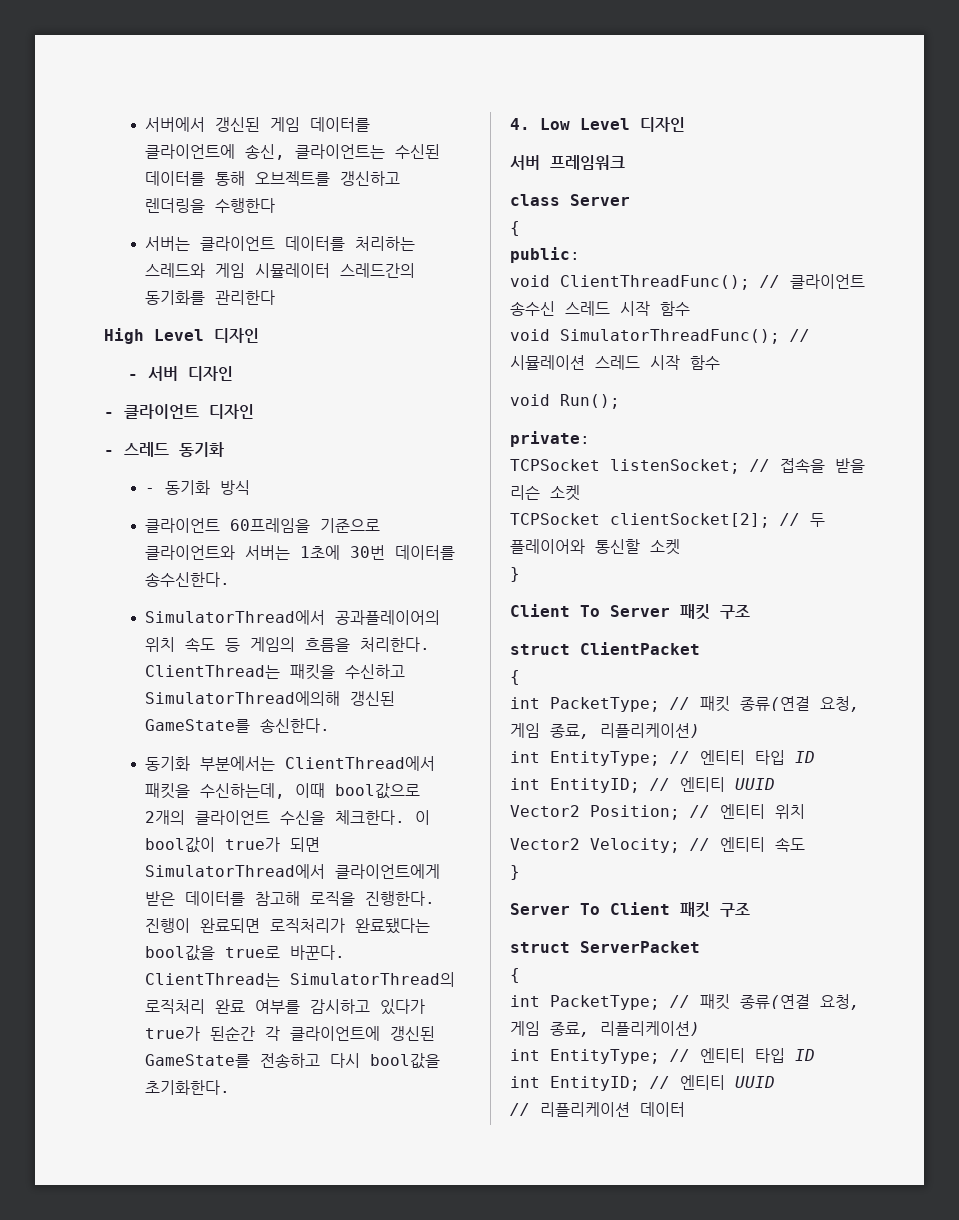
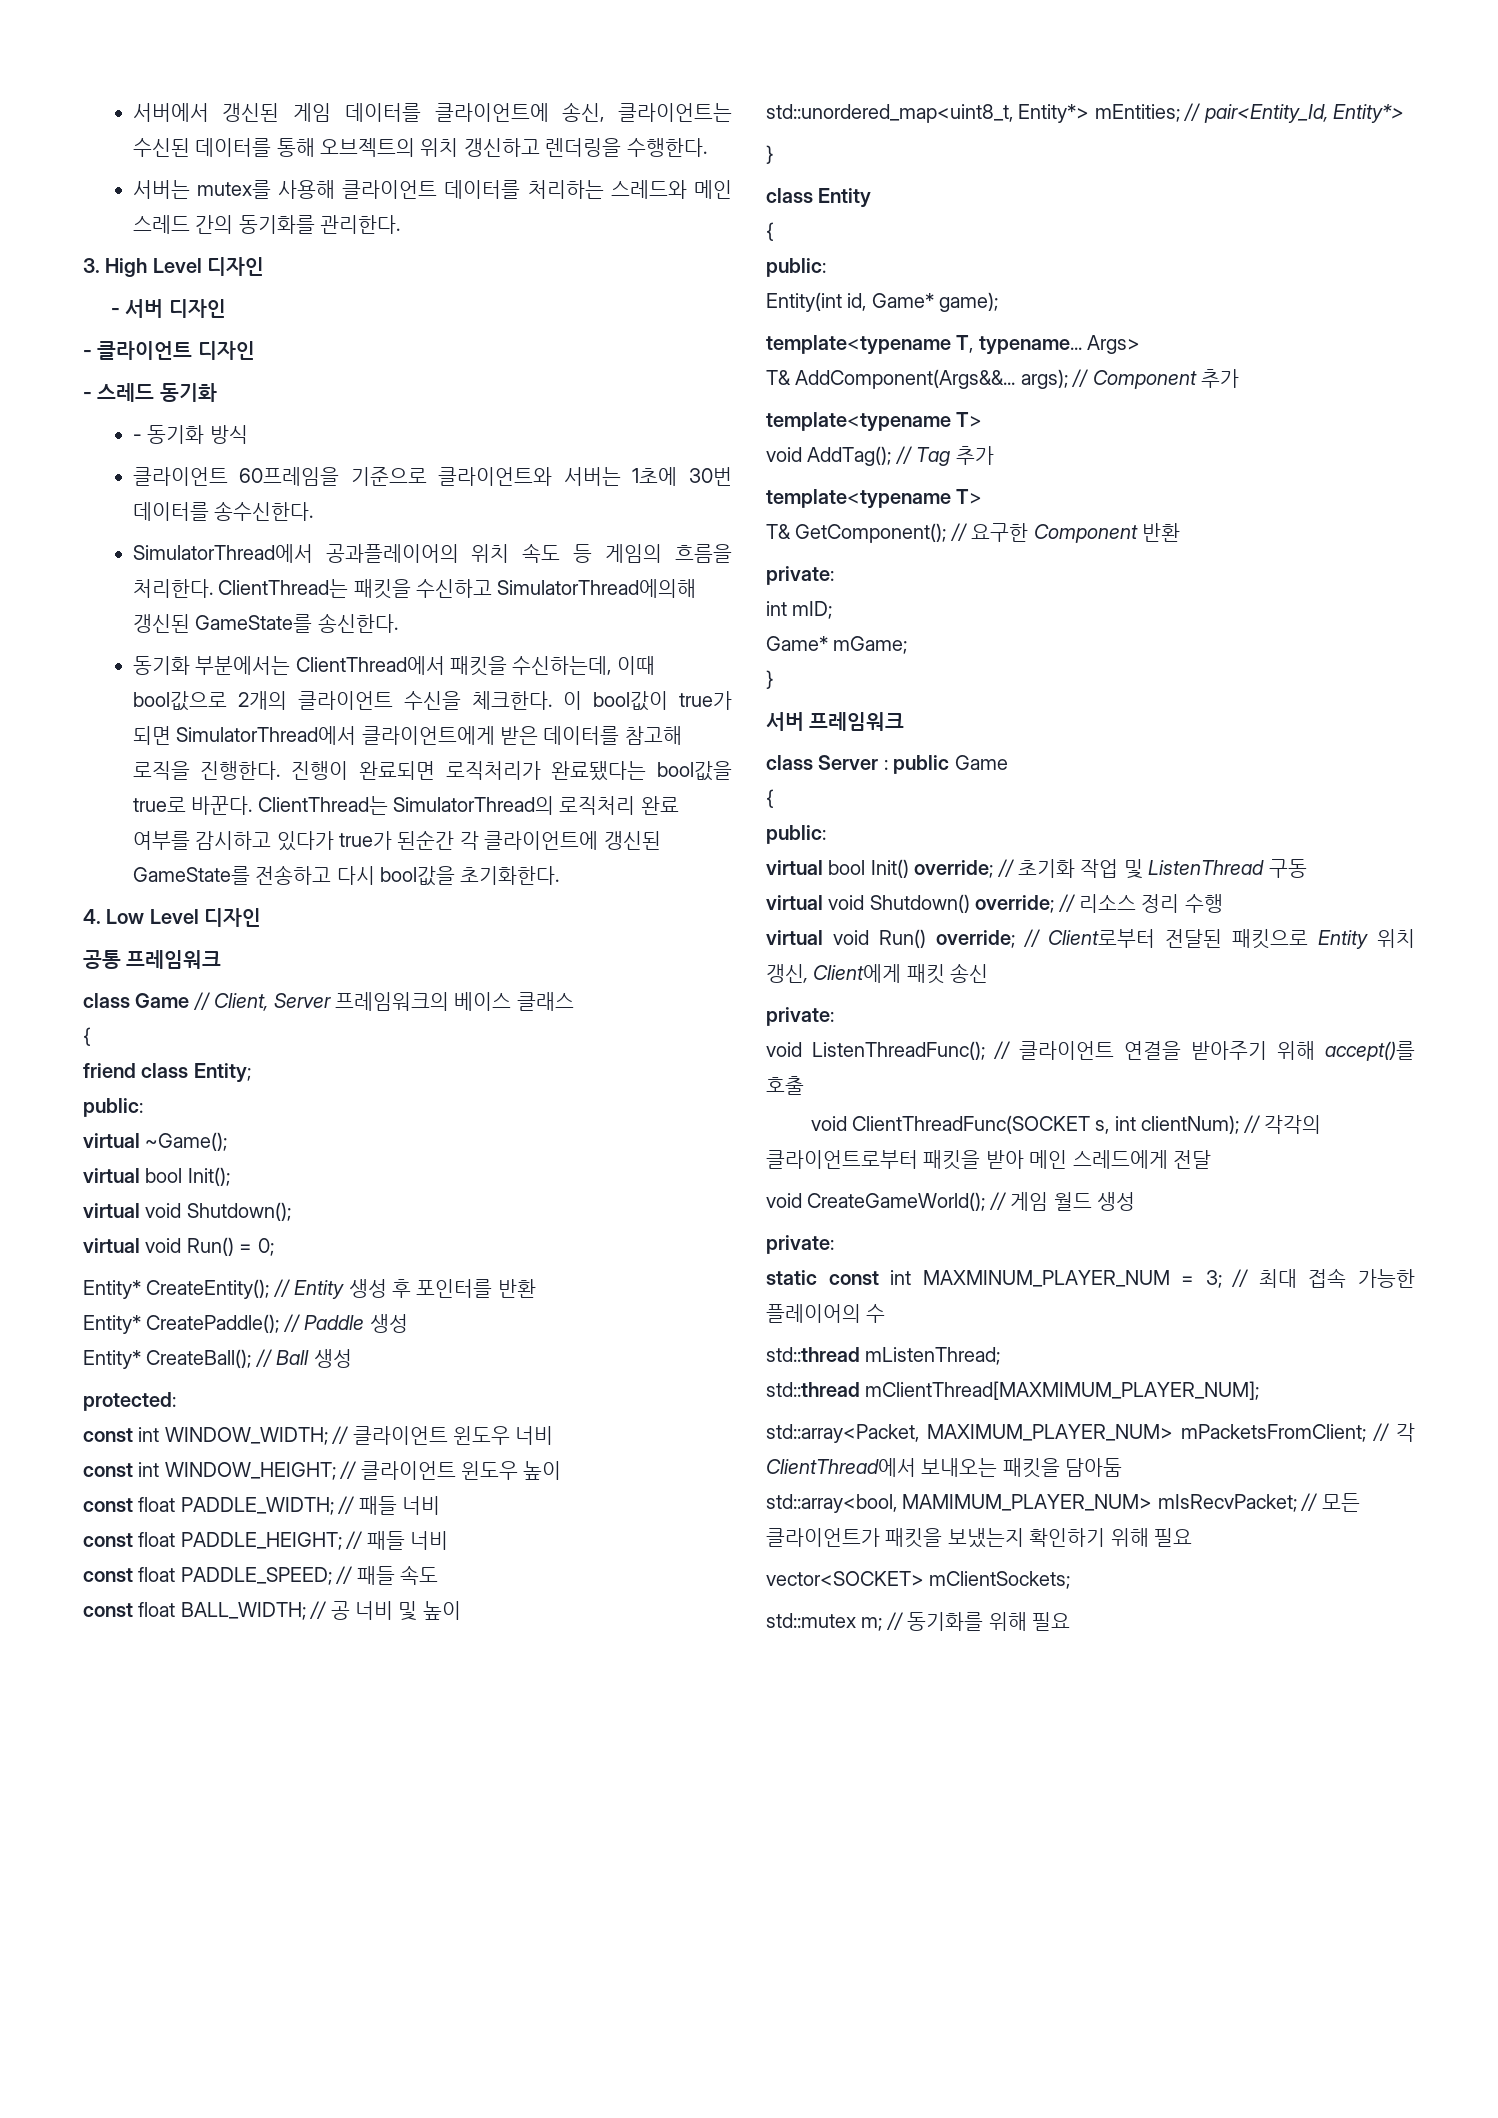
[255,171,331,186] 오브젝트를 -> [319,138,459,157] 오브젝트의 위치
[215,198,276,213] [145,236,191,251] 수행한다 // 서버는 -> [626,138,707,157] [132,180,336,199] 수행한다. // 서버는 mutex를 사용해
[215,263,416,278] [145,290,276,305] 게임 시뮬레이터 스레드간의 동기화를 관리한다 // -> [693,180,732,199] [132,215,400,234] [83,258,100,273] 메인 스레드 간의 동기화를 관리한다. // 3.
(685, 124) none -> [83,950,222,969] [83,992,574,1011] [83,1027,91,1046] [83,1063,251,1083] [83,1098,143,1117] [83,1132,228,1151] [83,1167,230,1186] [83,1202,291,1221] [83,1237,274,1256] [83,1279,536,1299] [83,1314,408,1334] [83,1349,352,1369] [83,1392,176,1411] [83,1426,554,1445] [83,1461,562,1480] [83,1496,440,1515] [83,1531,448,1550] [83,1565,438,1585] [83,1601,461,1621] [766,103,1404,123] [766,145,774,164] [766,188,872,208] [766,222,774,241] [766,258,826,277] [766,292,999,312] [766,335,1141,355] [766,369,1239,389] [766,412,983,432] [766,446,994,466] [766,489,983,509] [766,523,1180,543] [766,566,834,585] [766,601,833,619] [766,636,908,654] [766,670,774,689] // 공통 프레임워크 // class Game // Client, Server 프레임워크의 베이스 클래스 // { // friend class Entity; // public: // virtual ~Game(); // virtual bool Init(); // virtual void Shutdown(); // virtual void Run() = 0; // Entity* CreateEntity(); // Entity 생성 후 포인터를 반환 // Entity* CreatePaddle(); // Paddle 생성 // Entity* CreateBall(); // Ball 생성 // protected: // const int WINDOW_WIDTH; // 클라이언트 윈도우 너비 // const int WINDOW_HEIGHT; // 클라이언트 윈도우 높이 // const float PADDLE_WIDTH; // 패들 너비 // const float PADDLE_HEIGHT; // 패들 너비 // const float PADDLE_SPEED; // 패들 속도 // const float BALL_WIDTH; // 공 너비 및 높이 // std::unordered_map<uint8_t, Entity*> mEntities; // pair<Entity_Id, Entity*> // } // class Entity // { // public: // Entity(int id, Game* game); // template<typename T, typename... Args> // T& AddComponent(Args&&... args); // Component 추가 // template<typename T> // void AddTag(); // Tag 추가 // template<typename T> // T& GetComponent(); // 요구한 Component 반환 // private: // int mID; // Game* mGame; // }
[510,221,520,236] [510,247,580,263] [510,274,865,290] [510,301,690,316] [510,329,810,344] [510,355,720,370] [510,394,620,409] [510,431,590,447] [510,458,865,474] [510,485,580,501] [510,513,825,528] [510,539,680,555] [510,567,520,582] [510,604,750,620] [510,642,700,655] [510,670,520,685] [510,696,860,712] [510,723,700,739] [510,750,815,766] [510,777,775,793] [510,804,805,820] [510,837,805,853] [510,865,520,880] [510,902,750,918] [510,941,700,953] [510,968,520,983] [510,994,860,1010] [510,1021,700,1037] [510,1048,815,1064] [510,1075,775,1091] [510,1102,685,1117] // { // public: // void ClientThreadFunc(); // 클라이언트 송수신 스레드 시작 함수 // void SimulatorThreadFunc(); // 시뮬레이션 스레드 시작 함수 // void Run(); // private: // TCPSocket listenSocket; // 접속을 받을 리슨 소켓 // TCPSocket clientSocket[2]; // 두 플레이어와 통신할 소켓 // } // Client To Server 패킷 구조 // struct ClientPacket // { // int PacketType; // 패킷 종류(연결 요청, 게임 종료, 리플리케이션) // int EntityType; // 엔티티 타입 ID // int EntityID; // 엔티티 UUID // Vector2 Position; // 엔티티 위치 // Vector2 Velocity; // 엔티티 속도 // } // Server To Client 패킷 구조 // struct ServerPacket // { // int PacketType; // 패킷 종류(연결 요청, 게임 종료, 리플리케이션) // int EntityType; // 엔티티 타입 ID // int EntityID; // 엔티티 UUID // // 리플리케이션 데이터 -> [883,755,1008,774] [766,789,774,808] [766,825,826,844] [766,859,1307,879] [766,894,1223,913] [766,929,1415,949] [766,963,989,984] [766,1007,834,1026] [766,1041,1415,1061] [766,1076,804,1095] [810,1115,1321,1134] [766,1150,1211,1170] [766,1192,1135,1211] [766,1235,834,1254] [766,1268,1415,1288] [766,1304,886,1323] [766,1347,1001,1365] [766,1381,1260,1400] [766,1423,1415,1443] [766,1458,1123,1478] [766,1493,1360,1513] [766,1528,1192,1548] [766,1571,1071,1589] [766,1612,1070,1631] : public Game // { // public: // virtual bool Init() override; // 초기화 작업 및 ListenThread 구동 // virtual void Shutdown() override; // 리소스 정리 수행 // virtual void Run() override; // Client로부터 전달된 패킷으로 Entity 위치 갱신, Client에게 패킷 송신 // private: // void ListenThreadFunc(); // 클라이언트 연결을 받아주기 위해 accept()를 호출 // void ClientThreadFunc(SOCKET s, int clientNum); // 각각의 클라이언트로부터 패킷을 받아 메인 스레드에게 전달 // void CreateGameWorld(); // 게임 월드 생성 // private: // static const int MAXMINUM_PLAYER_NUM = 3; // 최대 접속 가능한 플레이어의 수 // std::thread mListenThread; // std::thread mClientThread[MAXMIMUM_PLAYER_NUM]; // std::array<Packet, MAXIMUM_PLAYER_NUM> mPacketsFromClient; // 각 ClientThread에서 보내오는 패킷을 담아둠 // std::array<bool, MAMIMUM_PLAYER_NUM> mIsRecvPacket; // 모든 클라이언트가 패킷을 보냈는지 확인하기 위해 필요 // vector<SOCKET> mClientSockets; // std::mutex m; // 동기화를 위해 필요

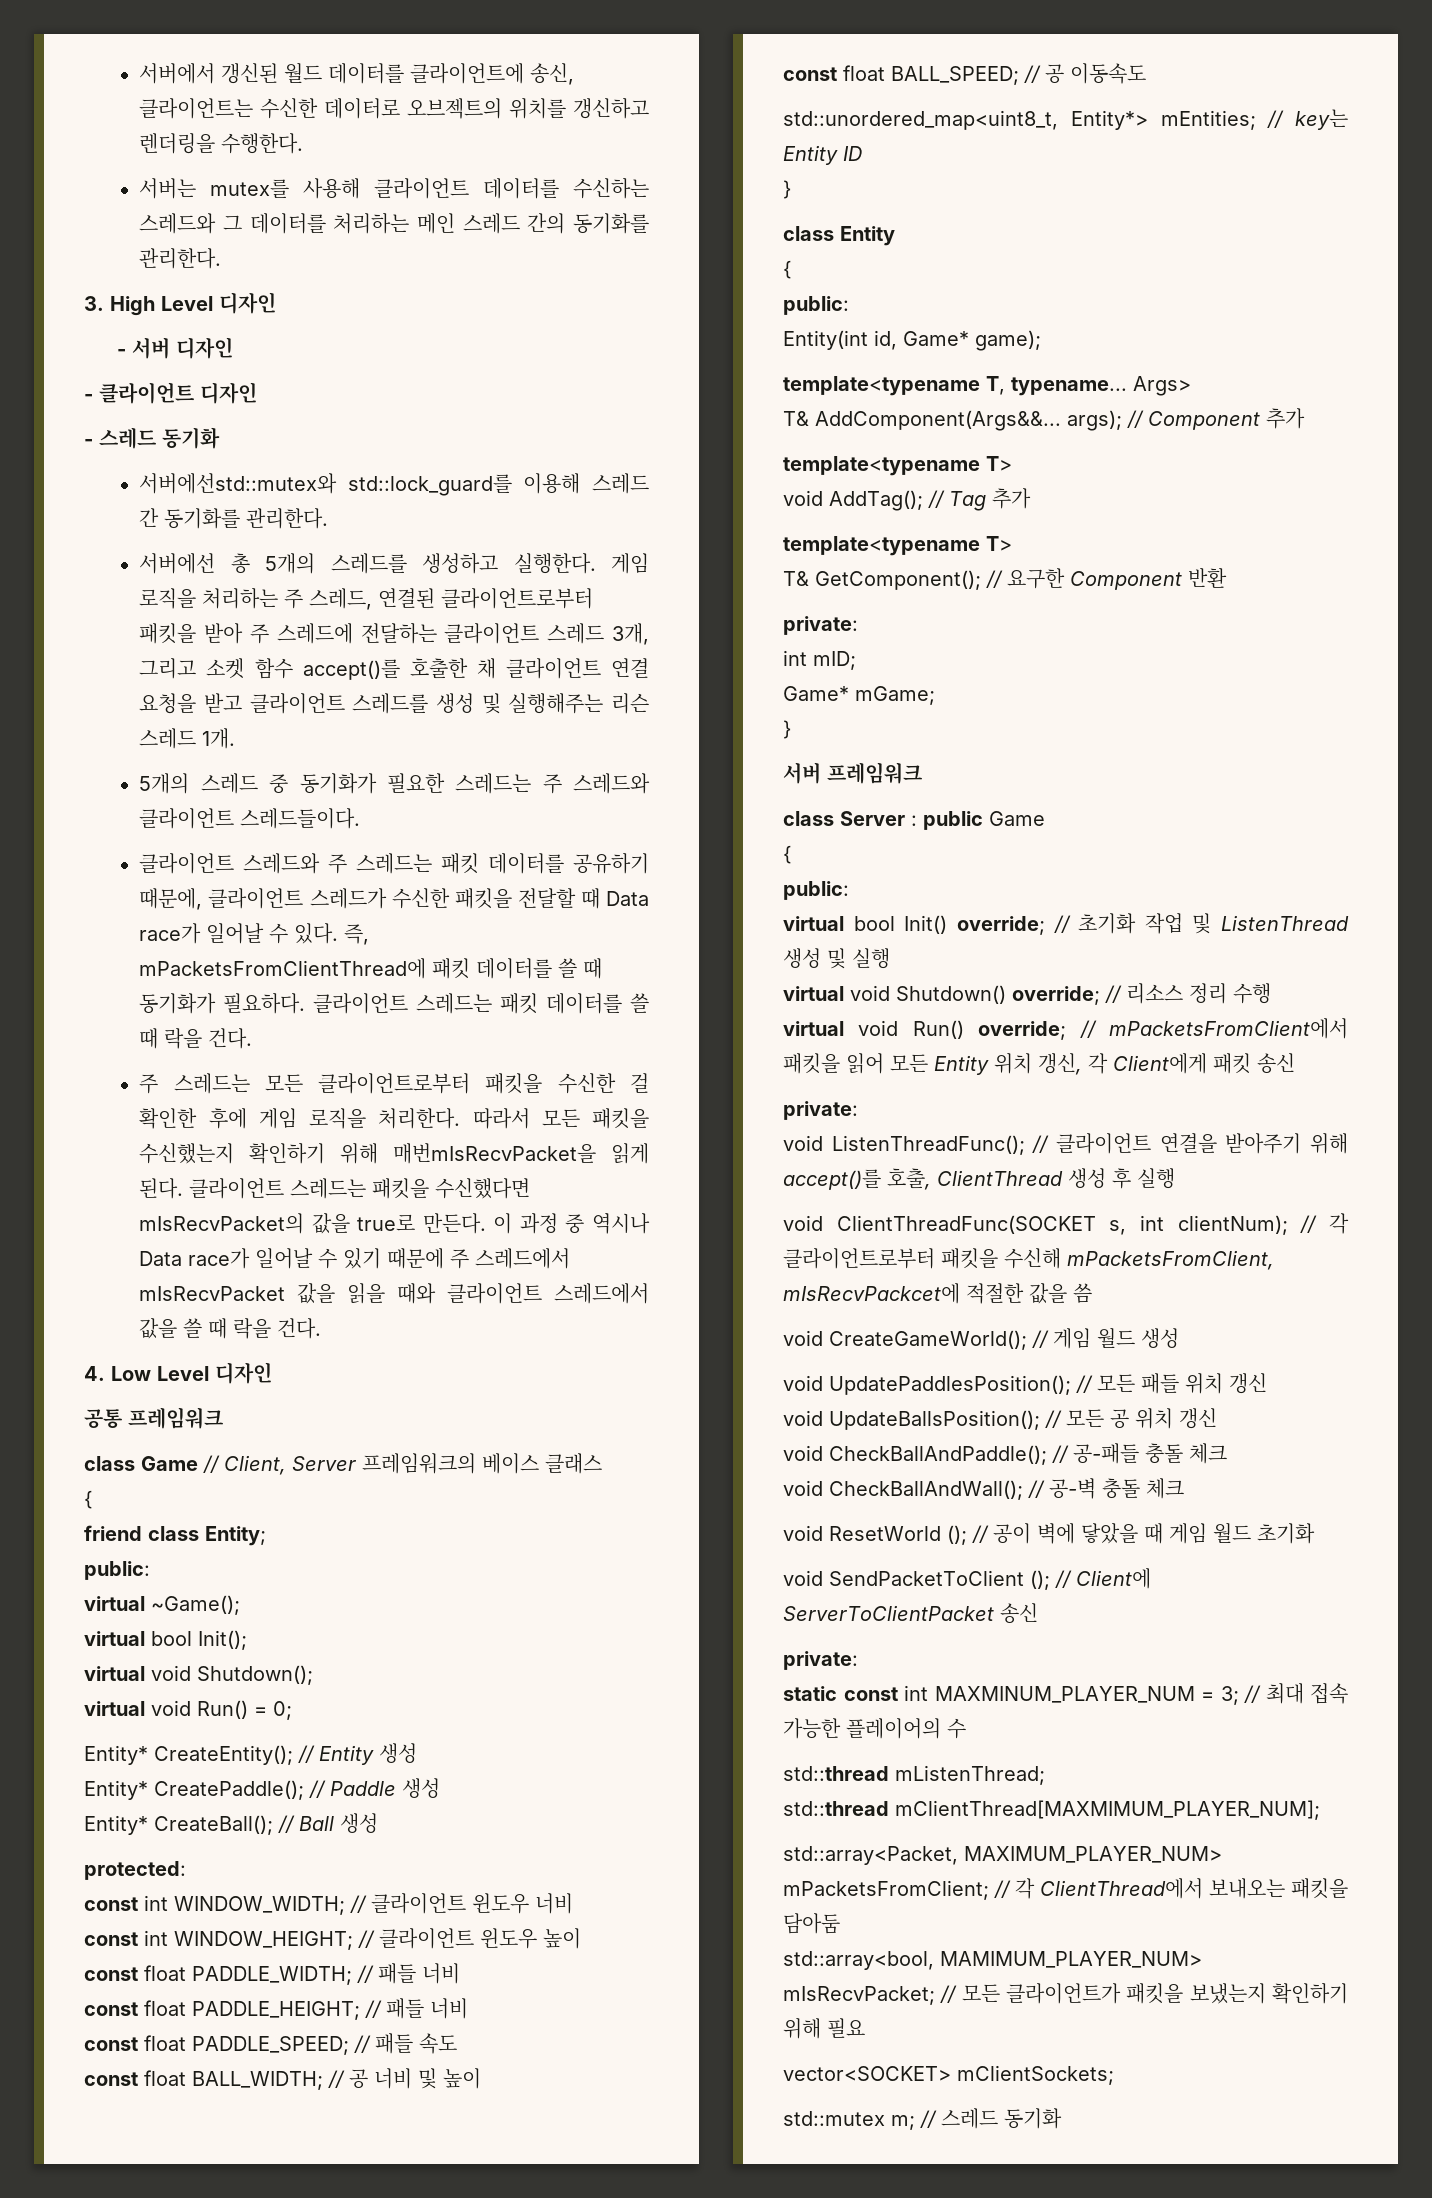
[293,103,332,122] 게임 -> [284,62,323,83] 월드
[132,138,459,157] 수신된 데이터를 통해 오브젝트의 위치 -> [260,98,567,119] 수신한 데이터로 오브젝트의 위치를
[527,180,687,199] 처리하는 스레드와 -> [573,178,649,199] [139,213,410,234] 수신하는 스레드와 그 데이터를 처리하는
[132,425,248,444] [132,467,732,486] [132,501,314,521] [132,543,733,563] [132,579,697,599] [132,613,398,633] [132,656,655,676] [132,691,732,711] [132,726,682,745] [132,761,732,781] [132,796,679,815] [132,830,661,851] [132,865,560,886] - 동기화 방식 // 클라이언트 60프레임을 기준으로 클라이언트와 서버는 1초에 30번 데이터를 송수신한다. // SimulatorThread에서 공과플레이어의 위치 속도 등 게임의 흐름을 처리한다. ClientThread는 패킷을 수신하고 SimulatorThread에의해 갱신된 GameState를 송신한다. // 동기화 부분에서는 ClientThread에서 패킷을 수신하는데, 이때 bool값으로 2개의 클라이언트 수신을 체크한다. 이 bool값이 true가 되면 SimulatorThread에서 클라이언트에게 받은 데이터를 참고해 로직을 진행한다. 진행이 완료되면 로직처리가 완료됐다는 bool값을 true로 바꾼다. ClientThread는 SimulatorThread의 로직처리 완료 여부를 감시하고 있다가 true가 된순간 각 클라이언트에 갱신된 GameState를 전송하고 다시 bool값을 초기화한다. -> [139,473,649,496] [139,508,329,529] [139,553,649,574] [139,588,594,610] [139,623,649,645] [139,658,650,680] [139,693,649,714] [139,728,236,749] [139,773,650,794] [139,808,361,829] [139,853,649,874] [139,888,649,910] [139,923,370,945] [139,958,603,979] [139,993,649,1014] [139,1028,253,1049] [139,1073,649,1094] [139,1108,649,1129] [139,1143,649,1164] [139,1178,531,1199] [139,1213,650,1234] [139,1248,571,1269] [139,1283,649,1304] [139,1318,322,1339] 서버에선std::mutex와 std::lock_guard를 이용해 스레드 간 동기화를 관리한다. // 서버에선 총 5개의 스레드를 생성하고 실행한다. 게임 로직을 처리하는 주 스레드, 연결된 클라이언트로부터 패킷을 받아 주 스레드에 전달하는 클라이언트 스레드 3개, 그리고 소켓 함수 accept()를 호출한 채 클라이언트 연결 요청을 받고 클라이언트 스레드를 생성 및 실행해주는 리슨 스레드 1개. // 5개의 스레드 중 동기화가 필요한 스레드는 주 스레드와 클라이언트 스레드들이다. // 클라이언트 스레드와 주 스레드는 패킷 데이터를 공유하기 때문에, 클라이언트 스레드가 수신한 패킷을 전달할 때 Data race가 일어날 수 있다. 즉, mPacketsFromClientThread에 패킷 데이터를 쓸 때 동기화가 필요하다. 클라이언트 스레드는 패킷 데이터를 쓸 때 락을 건다. // 주 스레드는 모든 클라이언트로부터 패킷을 수신한 걸 확인한 후에 게임 로직을 처리한다. 따라서 모든 패킷을 수신했는지 확인하기 위해 매번mIsRecvPacket을 읽게 된다. 클라이언트 스레드는 패킷을 수신했다면 mIsRecvPacket의 값을 true로 만든다. 이 과정 중 역시나 Data race가 일어날 수 있기 때문에 주 스레드에서 mIsRecvPacket 값을 읽을 때와 클라이언트 스레드에서 값을 쓸 때 락을 건다.
[392,1279,536,1298] 후 포인터를 반환 -> (417, 1753) none
(461, 1610) none -> [783,63,1146,85] // const float BALL_SPEED; // 공 이동속도
[1203,104,1404,123] pair<Entity_Id, Entity*> -> [1295,109,1348,130] [783,145,863,165] key는 Entity ID
[1268,859,1307,878] 구동 -> [783,948,890,969] 생성 및 실행
[1048,929,1309,949] Client로부터 전달된 패킷으로 -> [1109,1018,1348,1039] [783,1053,928,1074] mPacketsFromClient에서 패킷을 읽어 모든
(808, 973) none -> [1088,1053,1108,1074] 각
[766,1076,804,1095] 호출 -> [887,1168,1175,1190] 호출, ClientThread 생성 후 실행
[1263,1115,1321,1134] [766,1150,1211,1170] 각각의 클라이언트로부터 패킷을 받아 메인 스레드에게 전달 -> [1329,1213,1349,1234] [783,1248,1274,1270] [783,1283,1092,1304] 각 클라이언트로부터 패킷을 수신해 mPacketsFromClient, mIsRecvPackcet에 적절한 값을 씀
(1135, 1201) none -> [783,1373,1267,1395] [783,1408,1217,1430] [783,1443,1227,1465] [783,1478,1184,1500] [783,1522,1315,1545] [783,1568,1151,1590] [783,1603,1038,1624] // void UpdatePaddlesPosition(); // 모든 패들 위치 갱신 // void UpdateBallsPosition(); // 모든 공 위치 갱신 // void CheckBallAndPaddle(); // 공-패들 충돌 체크 // void CheckBallAndWall(); // 공-벽 충돌 체크 // void ResetWorld (); // 공이 벽에 닿았을 때 게임 월드 초기화 // void SendPacketToClient (); // Client에 ServerToClientPacket 송신
[907,1612,1070,1631] 동기화를 위해 필요 -> [941,2108,1062,2129] 스레드 동기화

